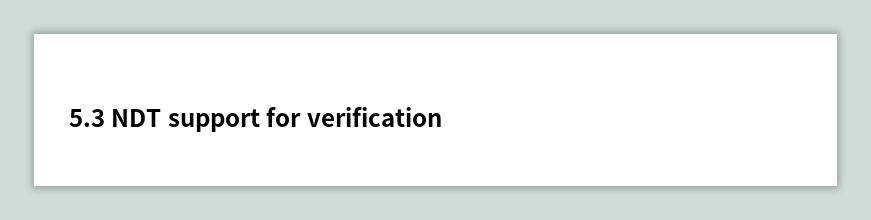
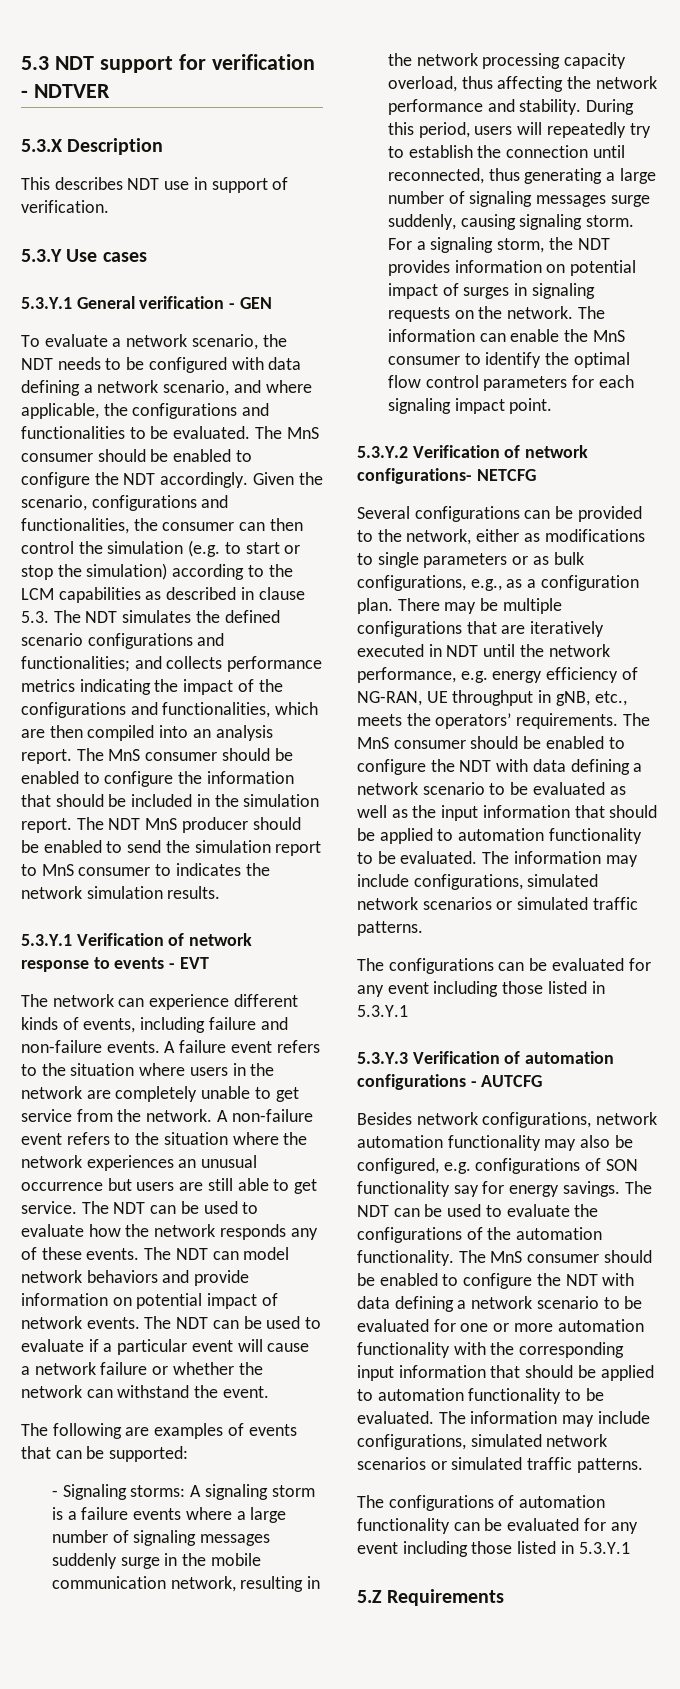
(442, 117) none -> [21,84,110,98] [21,138,164,155] [21,177,289,193] [21,200,109,213] [21,249,147,262] [21,296,272,309] [21,334,287,350] [21,357,302,373] [21,380,312,396] [21,403,270,419] [21,426,319,439] [21,449,252,462] [21,472,323,488] [21,495,229,511] [21,518,303,534] [21,540,301,557] [21,563,293,580] [21,587,305,603] [21,610,280,623] [21,633,225,649] [21,656,323,672] [21,679,283,695] [21,702,319,718] [21,725,273,741] [21,748,293,764] [21,771,294,787] [21,794,320,807] [21,817,301,833] [21,840,322,856] [21,863,270,876] [21,886,221,899] [21,933,253,946] [21,957,209,972] [21,994,298,1010] [21,1017,288,1033] [21,1040,320,1053] [21,1063,275,1076] [21,1086,299,1102] [21,1109,313,1122] [21,1132,308,1145] [21,1155,258,1171] [21,1178,318,1194] [21,1201,259,1214] [21,1224,318,1240] [21,1247,290,1260] [21,1270,250,1286] [21,1293,278,1309] [21,1316,322,1329] [21,1339,310,1355] [21,1362,263,1375] [21,1385,269,1398] [21,1423,297,1439] [21,1446,189,1462] [52,1484,315,1500] [52,1507,287,1523] [52,1530,271,1546] [52,1553,261,1569] [52,1576,321,1592] [388,53,627,69] [388,76,657,92] [388,99,635,115] [388,122,651,138] [388,145,625,158] [388,168,656,184] [388,191,650,207] [388,214,635,230] [388,237,610,253] [388,260,637,276] [388,283,595,299] [388,306,605,322] [388,329,625,342] [388,352,630,368] [388,375,634,391] [388,398,553,414] [357,445,589,458] [357,468,536,484] [357,506,642,522] [357,529,645,545] [357,552,584,568] [357,575,639,591] [357,598,562,614] [357,621,605,637] [357,644,610,657] [357,667,638,683] [357,690,627,706] [357,713,650,729] [357,736,625,749] [357,759,643,775] [357,782,626,795] [357,805,658,821] [357,828,642,844] [357,851,638,867] [357,874,599,890] [357,897,638,910] [357,921,423,936] [357,958,651,974] [357,981,605,997] [357,1005,408,1017] [357,1051,615,1064] [357,1074,543,1090] [357,1112,658,1128] [357,1135,633,1151] [357,1158,638,1174] [357,1181,652,1197] [357,1204,599,1217] [357,1227,603,1243] [357,1250,652,1266] [357,1273,635,1289] [357,1296,643,1312] [357,1319,644,1332] [357,1342,625,1358] [357,1365,654,1381] [357,1388,604,1404] [357,1411,650,1427] [357,1434,608,1450] [357,1457,643,1473] [357,1495,606,1511] [357,1518,638,1534] [357,1541,630,1557] [357,1589,505,1606] - NDTVER // 5.3.X Description // This describes NDT use in support of verification. // 5.3.Y Use cases // 5.3.Y.1 General verification - GEN // To evaluate a network scenario, the NDT needs to be configured with data defining a network scenario, and where applicable, the configurations and functionalities to be evaluated. The MnS consumer should be enabled to configure the NDT accordingly. Given the scenario, configurations and functionalities, the consumer can then control the simulation (e.g. to start or stop the simulation) according to the LCM capabilities as described in clause 5.3. The NDT simulates the defined scenario configurations and functionalities; and collects performance metrics indicating the impact of the configurations and functionalities, which are then compiled into an analysis report. The MnS consumer should be enabled to configure the information that should be included in the simulation report. The NDT MnS producer should be enabled to send the simulation report to MnS consumer to indicates the network simulation results. // 5.3.Y.1 Verification of network response to events - EVT // The network can experience different kinds of events, including failure and non-failure events. A failure event refers to the situation where users in the network are completely unable to get service from the network. A non-failure event refers to the situation where the network experiences an unusual occurrence but users are still able to get service. The NDT can be used to evaluate how the network responds any of these events. The NDT can model network behaviors and provide information on potential impact of network events. The NDT can be used to evaluate if a particular event will cause a network failure or whether the network can withstand the event. // The following are examples of events that can be supported: // - Signaling storms: A signaling storm is a failure events where a large number of signaling messages suddenly surge in the mobile communication network, resulting in the network processing capacity overload, thus affecting the network performance and stability. During this period, users will repeatedly try to establish the connection until reconnected, thus generating a large number of signaling messages surge suddenly, causing signaling storm. For a signaling storm, the NDT provides information on potential impact of surges in signaling requests on the network. The information can enable the MnS consumer to identify the optimal flow control parameters for each signaling impact point. // 5.3.Y.2 Verification of network configurations- NETCFG // Several configurations can be provided to the network, either as modifications to single parameters or as bulk configurations, e.g., as a configuration plan. There may be multiple configurations that are iteratively executed in NDT until the network performance, e.g. energy efficiency of NG-RAN, UE throughput in gNB, etc., meets the operators’ requirements. The MnS consumer should be enabled to configure the NDT with data defining a network scenario to be evaluated as well as the input information that should be applied to automation functionality to be evaluated. The information may include configurations, simulated network scenarios or simulated traffic patterns. // The configurations can be evaluated for any event including those listed in 5.3.Y.1 // 5.3.Y.3 Verification of automation configurations - AUTCFG // Besides network configurations, network automation functionality may also be configured, e.g. configurations of SON functionality say for energy savings. The NDT can be used to evaluate the configurations of the automation functionality. The MnS consumer should be enabled to configure the NDT with data defining a network scenario to be evaluated for one or more automation functionality with the corresponding input information that should be applied to automation functionality to be evaluated. The information may include configurations, simulated network scenarios or simulated traffic patterns. // The configurations of automation functionality can be evaluated for any event including those listed in 5.3.Y.1 // 5.Z Requirements

